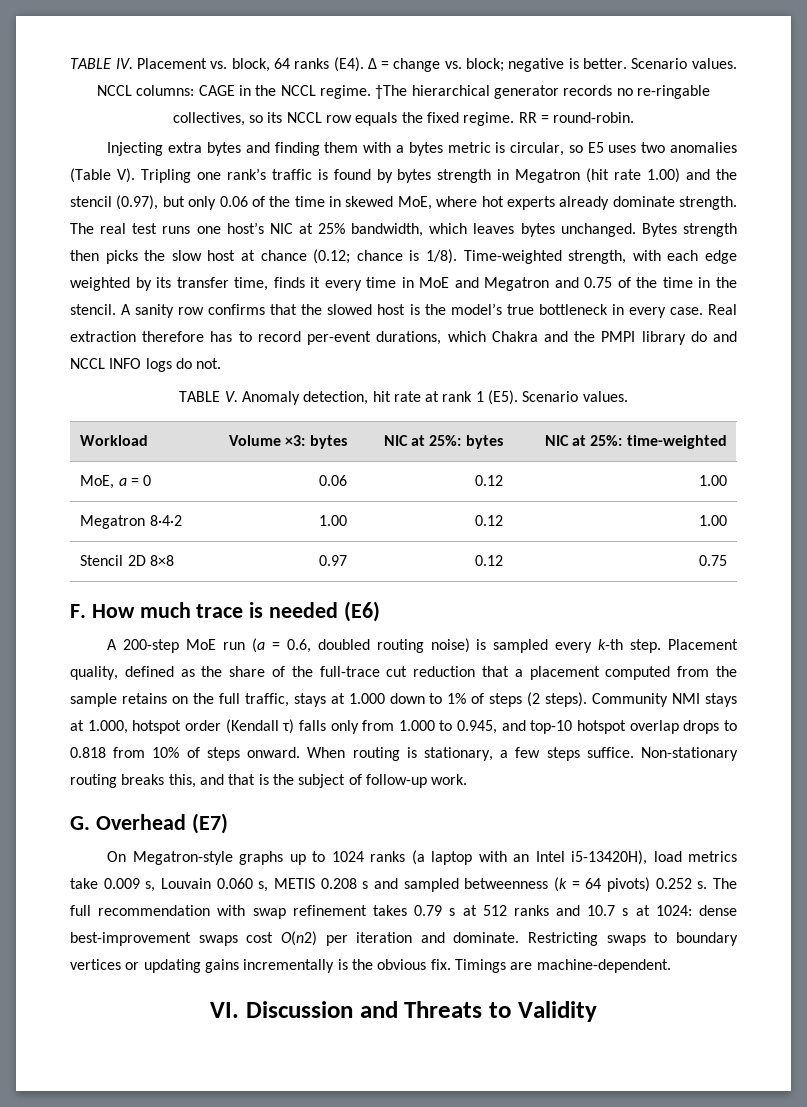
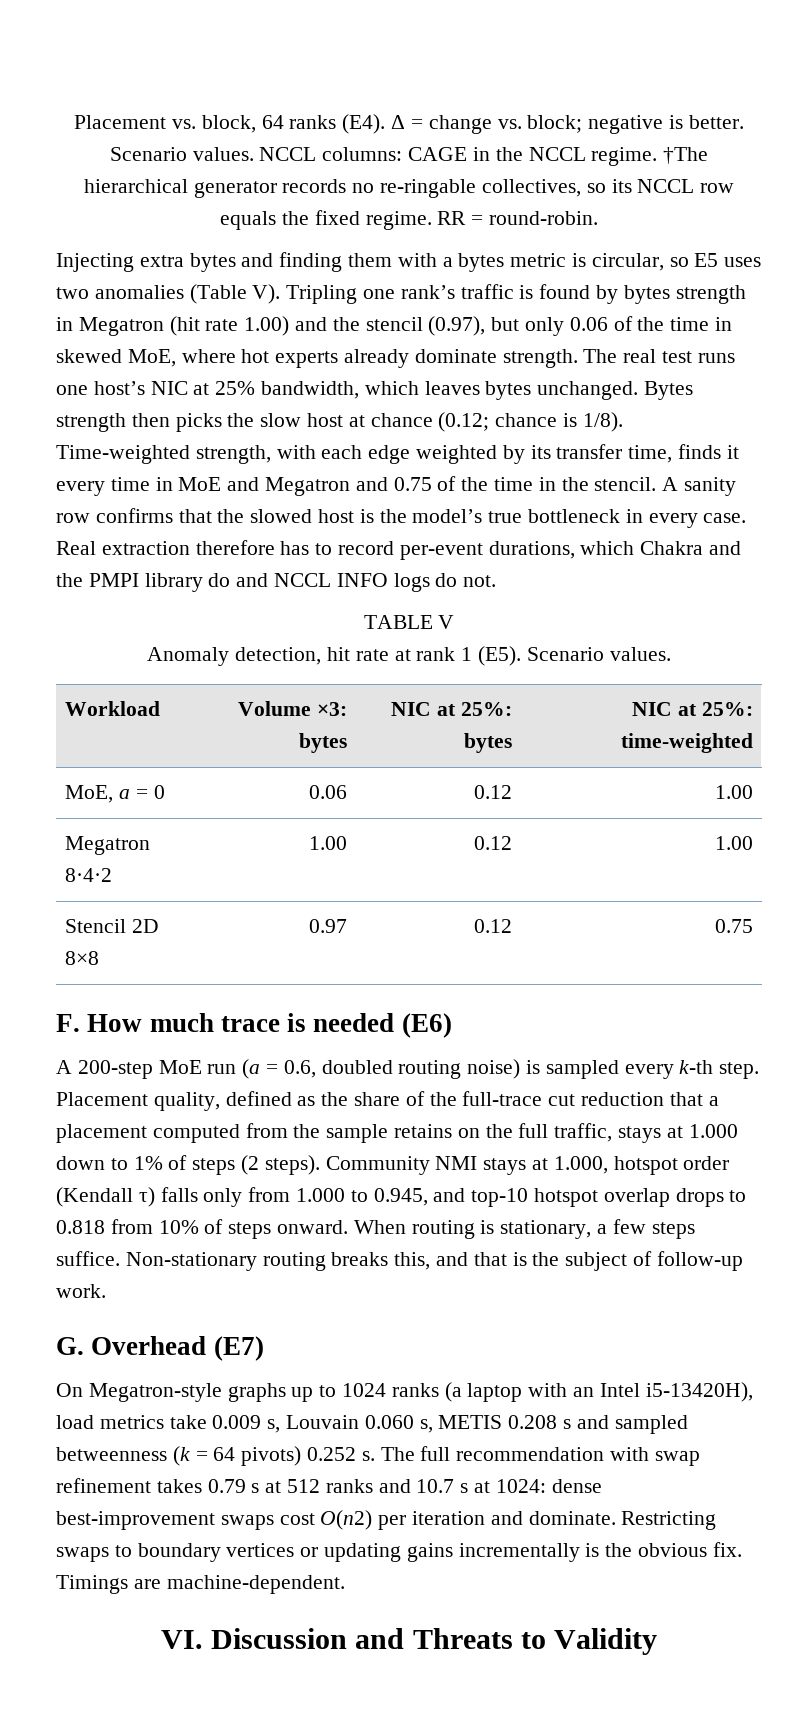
[70,58,133,69] TABLE IV. -> (74, 122) none
[224,391,238,402] V. -> [438,615,455,629] V //

